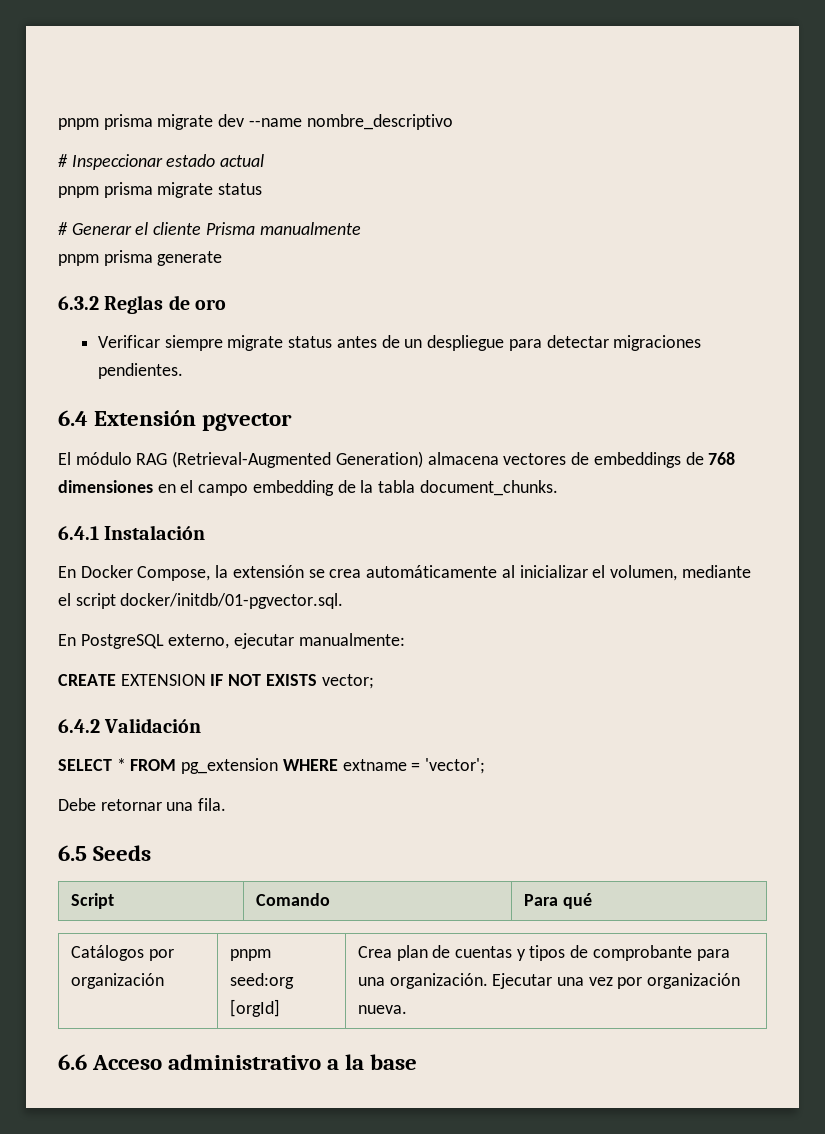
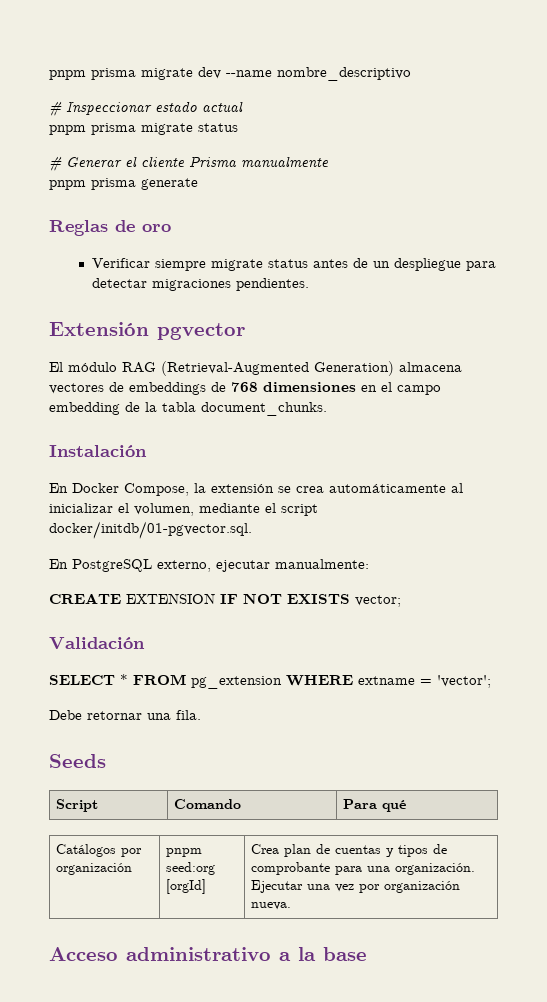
[58,296,99,310] 6.3.2 -> (198, 184) none
[58,410,88,426] 6.4 -> (310, 284) none
[58,526,99,540] 6.4.1 -> (327, 409) none
[58,719,100,733] 6.4.2 -> (401, 601) none
[58,845,87,861] 6.5 -> (201, 715) none
[58,1054,87,1070] 6.6 -> (292, 906) none

